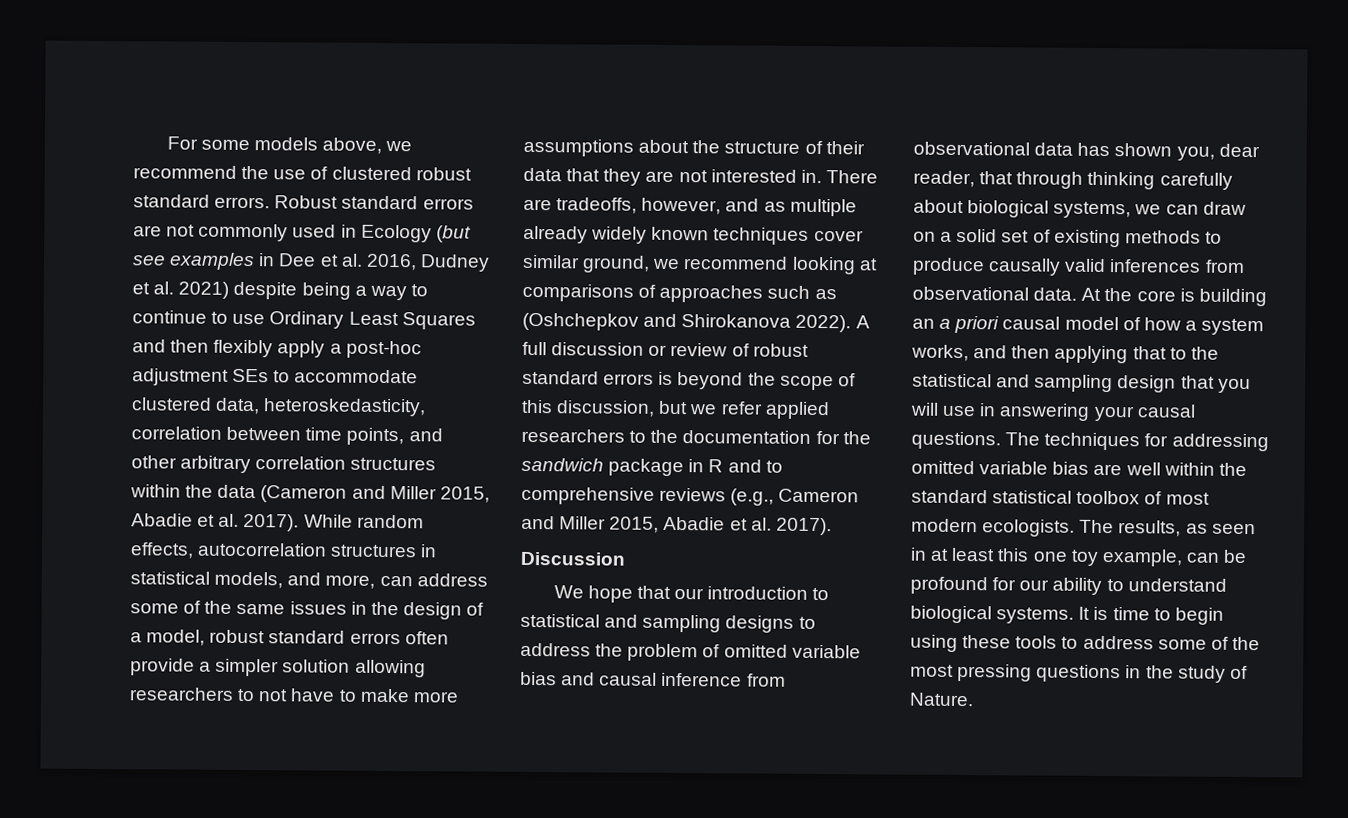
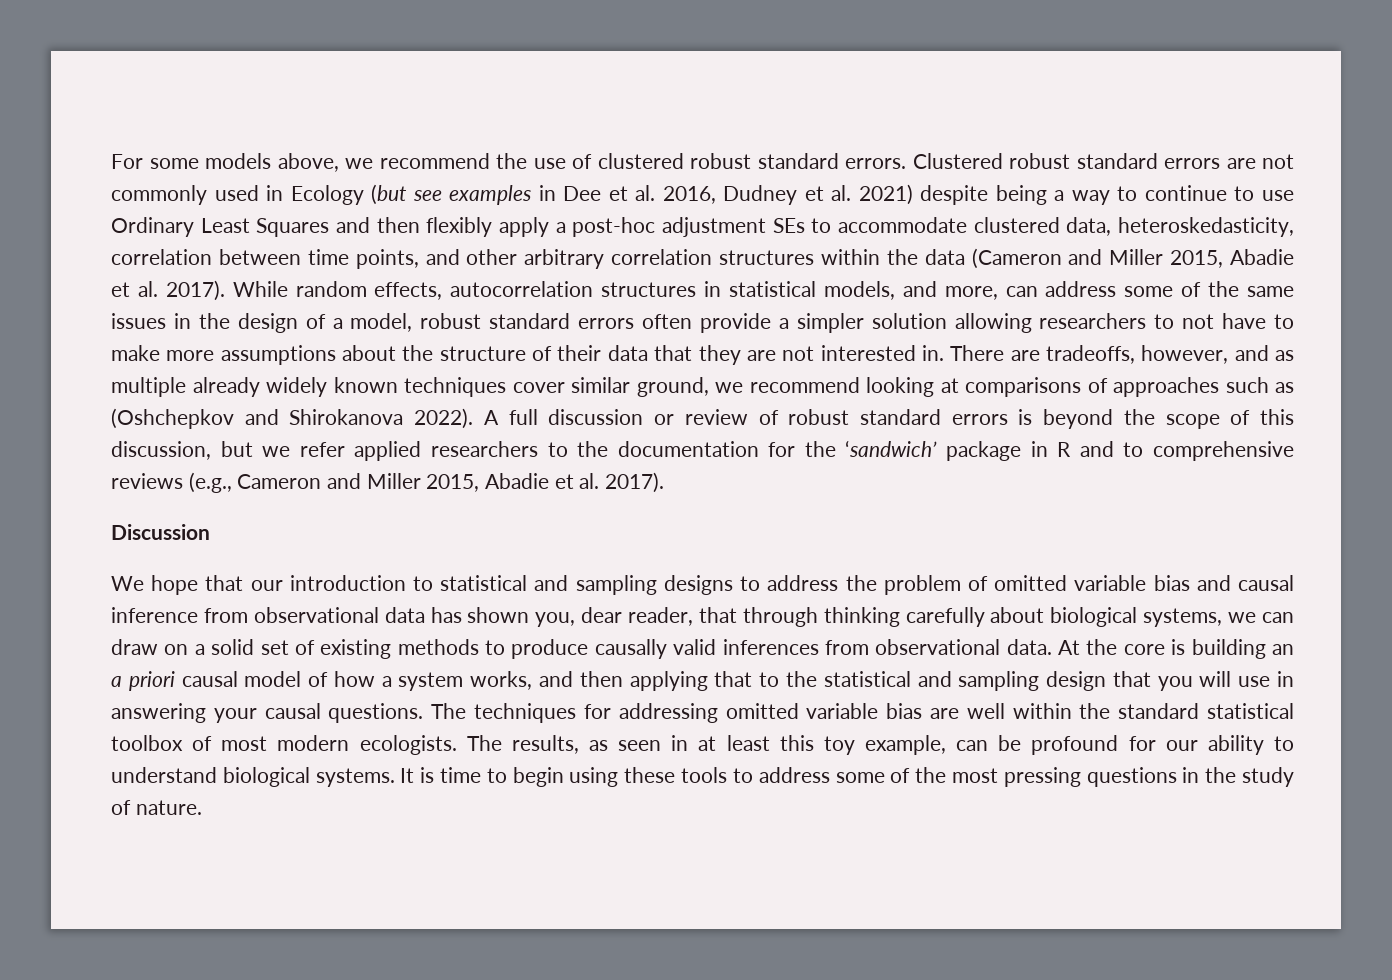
[274,195,339,209] Robust -> [912,153,1070,169] Clustered robust
[521,457,604,472] sandwich -> [845,440,938,457] ‘sandwich’
[1032,551,1068,562] one -> (814, 743) none
[909,692,974,707] Nature. -> [135,800,202,815] nature.

